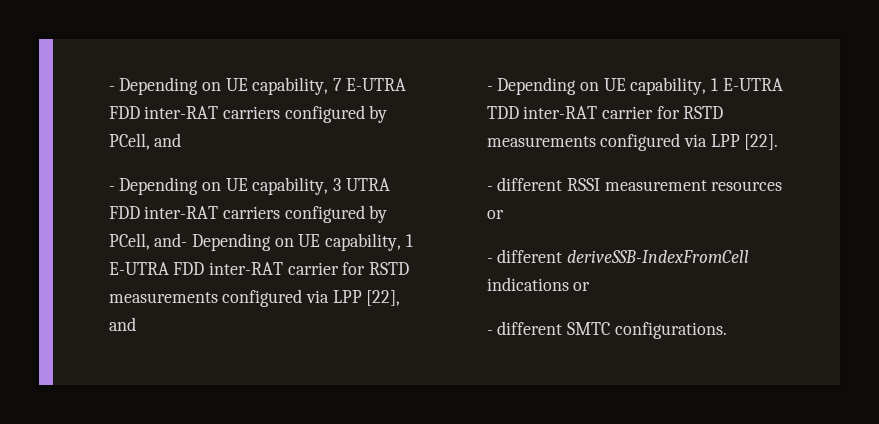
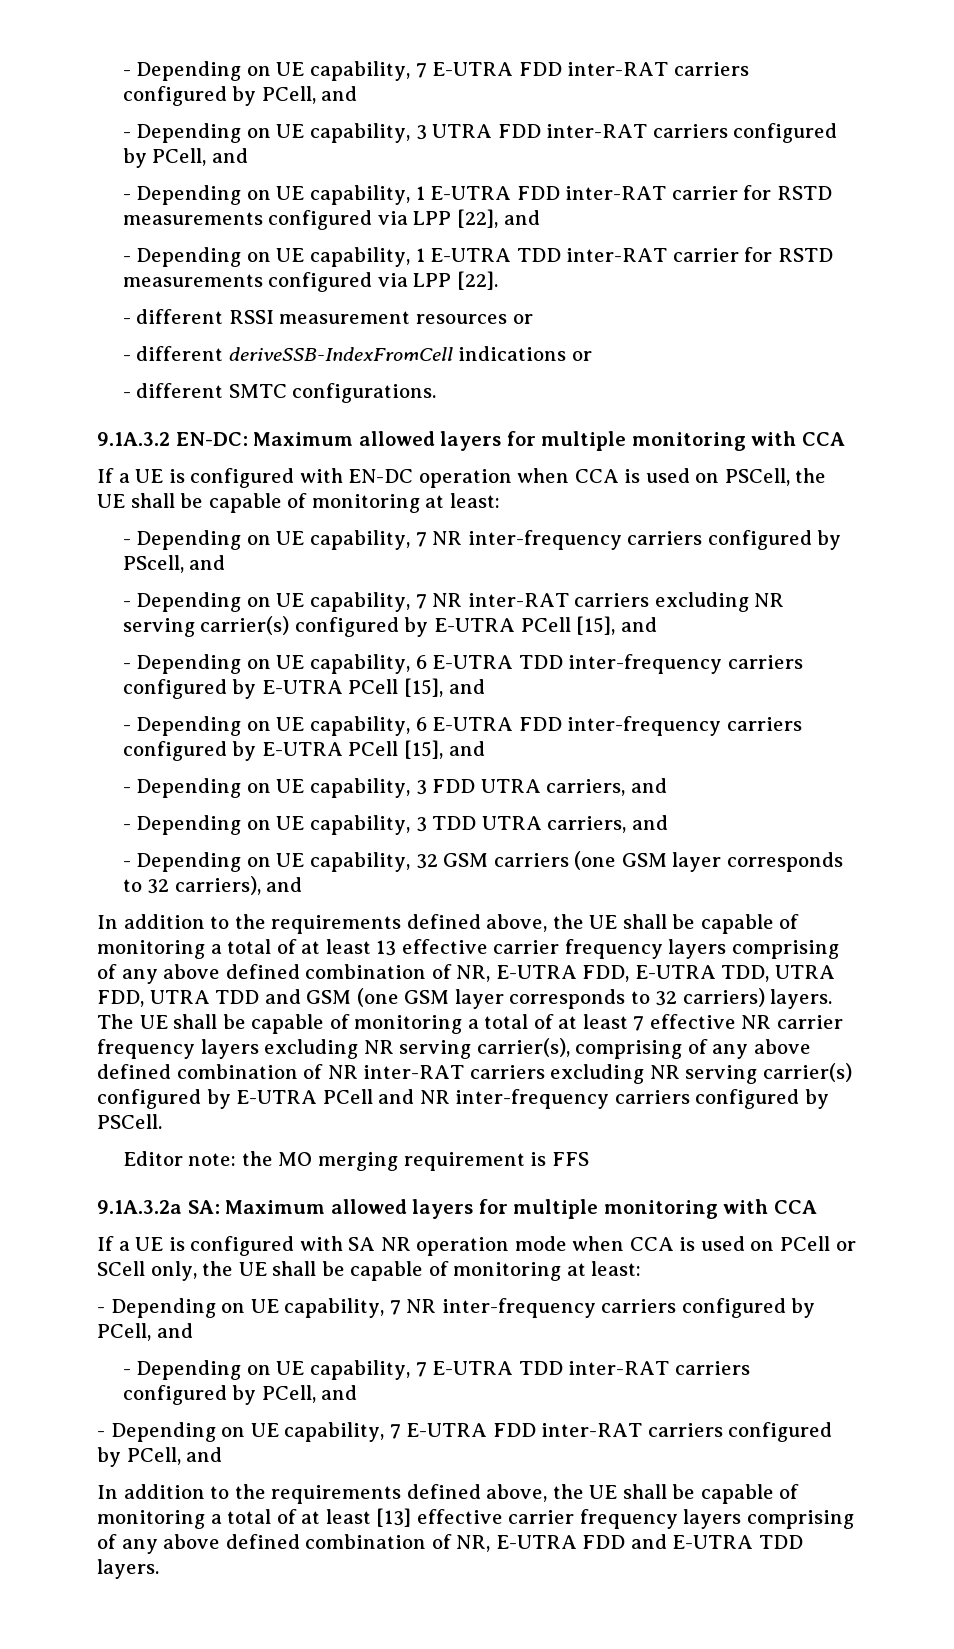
[154,233,188,247] and- -> [211,148,248,163] [122,194,131,200] and // -
(727, 330) none -> [97,431,845,451] [97,468,827,488] [97,493,500,513] [122,530,842,550] [122,555,226,573] [122,592,785,612] [122,616,657,637] [122,654,803,674] [122,678,485,699] [122,716,802,736] [122,740,485,761] [122,778,667,798] [122,815,668,835] [122,851,843,872] [122,876,303,895] [97,914,800,934] [97,939,839,959] [97,964,835,984] [97,988,833,1009] [97,1014,844,1034] [97,1038,811,1059] [97,1063,852,1084] [97,1089,829,1109] [97,1114,162,1129] [122,1151,589,1171] [97,1199,817,1219] [97,1236,856,1256] [97,1261,642,1281] [97,1298,816,1318] [97,1323,193,1341] [122,1360,750,1380] [122,1385,358,1405] [97,1422,833,1442] [97,1447,223,1467] [97,1484,800,1504] [97,1508,854,1529] [97,1534,803,1554] [97,1559,159,1579] // 9.1A.3.2 EN-DC: Maximum allowed layers for multiple monitoring with CCA // If a UE is configured with EN-DC operation when CCA is used on PSCell, the UE shall be capable of monitoring at least: // - Depending on UE capability, 7 NR inter-frequency carriers configured by PScell, and // - Depending on UE capability, 7 NR inter-RAT carriers excluding NR serving carrier(s) configured by E-UTRA PCell [15], and // - Depending on UE capability, 6 E-UTRA TDD inter-frequency carriers configured by E-UTRA PCell [15], and // - Depending on UE capability, 6 E-UTRA FDD inter-frequency carriers configured by E-UTRA PCell [15], and // - Depending on UE capability, 3 FDD UTRA carriers, and // - Depending on UE capability, 3 TDD UTRA carriers, and // - Depending on UE capability, 32 GSM carriers (one GSM layer corresponds to 32 carriers), and // In addition to the requirements defined above, the UE shall be capable of monitoring a total of at least 13 effective carrier frequency layers comprising of any above defined combination of NR, E-UTRA FDD, E-UTRA TDD, UTRA FDD, UTRA TDD and GSM (one GSM layer corresponds to 32 carriers) layers. The UE shall be capable of monitoring a total of at least 7 effective NR carrier frequency layers excluding NR serving carrier(s), comprising of any above defined combination of NR inter-RAT carriers excluding NR serving carrier(s) configured by E-UTRA PCell and NR inter-frequency carriers configured by PSCell. // Editor note: the MO merging requirement is FFS // 9.1A.3.2a SA: Maximum allowed layers for multiple monitoring with CCA // If a UE is configured with SA NR operation mode when CCA is used on PCell or SCell only, the UE shall be capable of monitoring at least: // - Depending on UE capability, 7 NR inter-frequency carriers configured by PCell, and // - Depending on UE capability, 7 E-UTRA TDD inter-RAT carriers configured by PCell, and // - Depending on UE capability, 7 E-UTRA FDD inter-RAT carriers configured by PCell, and // In addition to the requirements defined above, the UE shall be capable of monitoring a total of at least [13] effective carrier frequency layers comprising of any above defined combination of NR, E-UTRA FDD and E-UTRA TDD layers.

